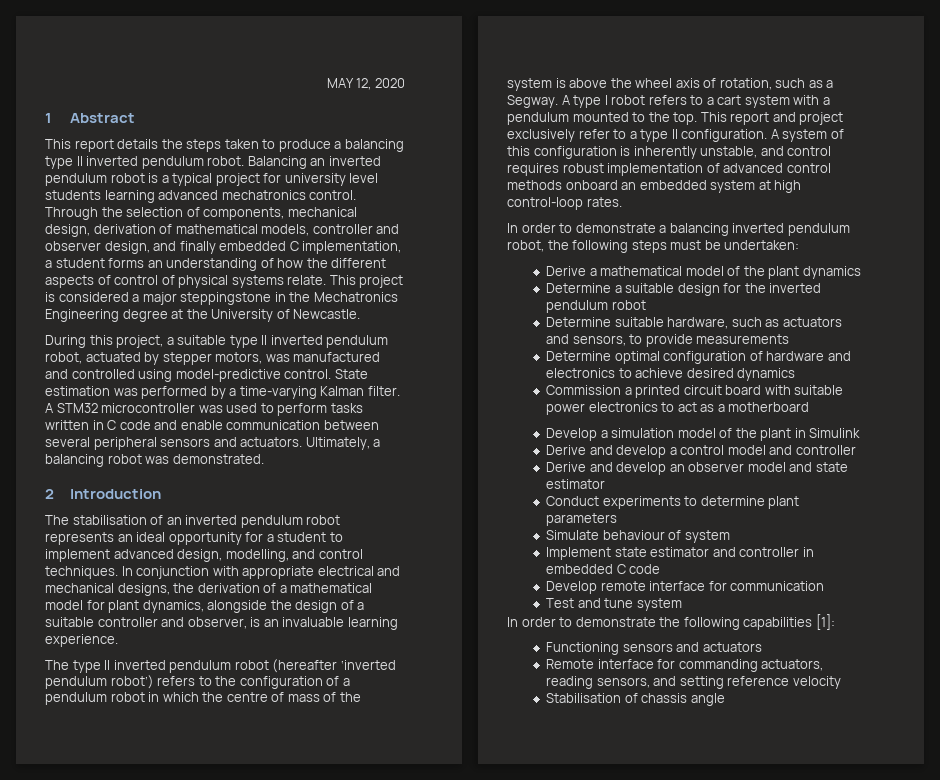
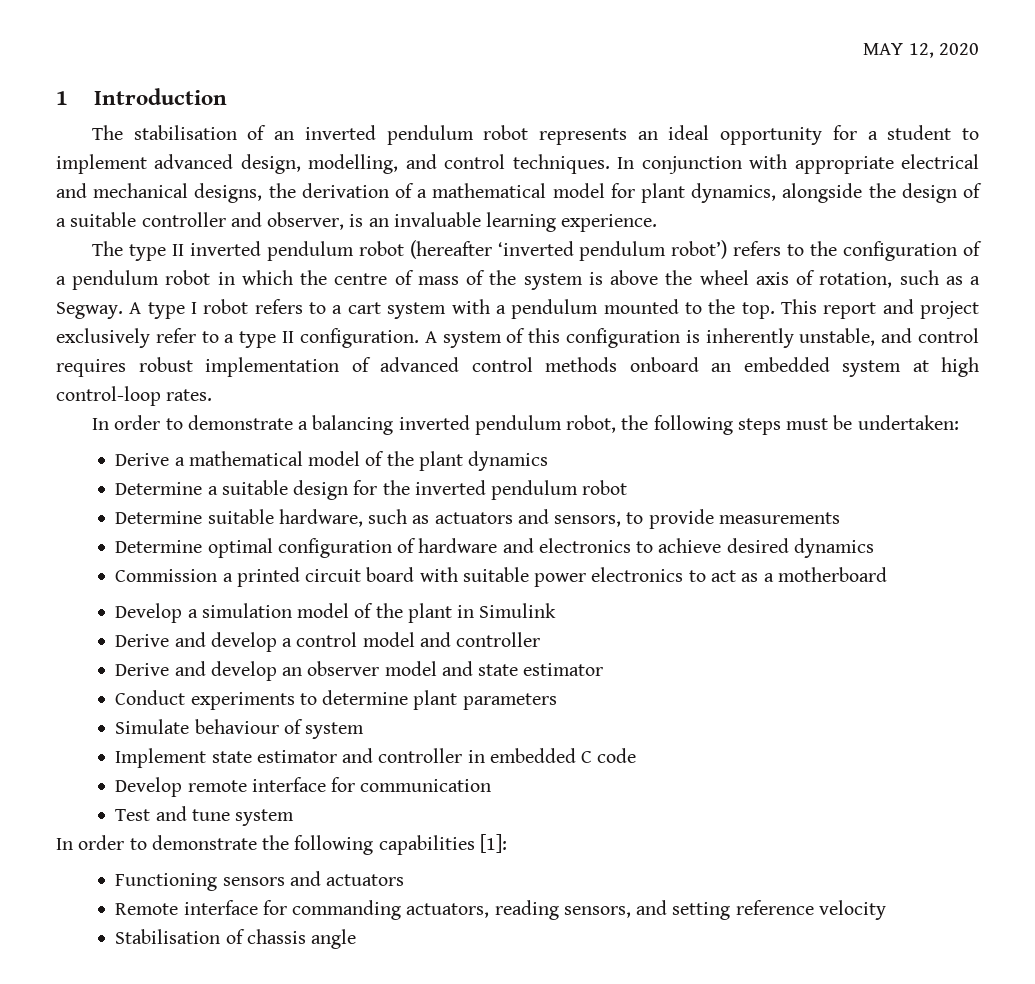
[69,113,135,123] [45,139,404,152] [45,156,381,169] [45,173,379,186] [45,190,357,203] [45,207,357,220] [45,224,400,237] [45,241,402,254] [45,258,387,271] [45,275,404,288] [45,292,398,305] [45,309,361,322] [45,335,389,348] [45,352,381,365] [45,369,368,382] [45,386,400,399] [45,403,363,416] [45,420,379,430] [45,437,381,450] [45,454,264,467] [45,489,54,499] Abstract // This report details the steps taken to produce a balancing type II inverted pendulum robot. Balancing an inverted pendulum robot is a typical project for university level students learning advanced mechatronics control. Through the selection of components, mechanical design, derivation of mathematical models, controller and observer design, and finally embedded C implementation, a student forms an understanding of how the different aspects of control of physical systems relate. This project is considered a major steppingstone in the Mechatronics Engineering degree at the University of Newcastle. // During this project, a suitable type II inverted pendulum robot, actuated by stepper motors, was manufactured and controlled using model-predictive control. State estimation was performed by a time-varying Kalman filter. A STM32 microcontroller was used to perform tasks written in C code and enable communication between several peripheral sensors and actuators. Ultimately, a balancing robot was demonstrated. // 2 -> (68, 98) none

